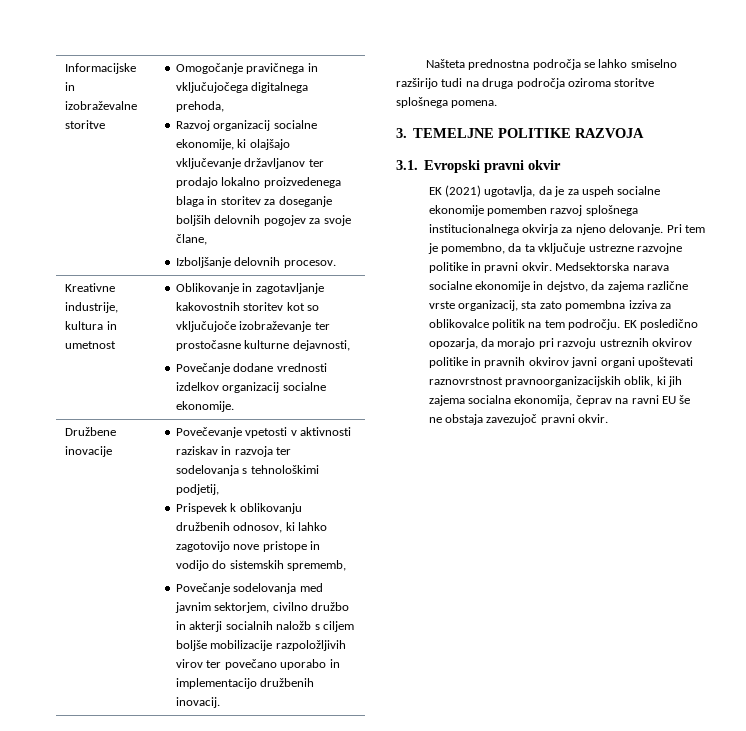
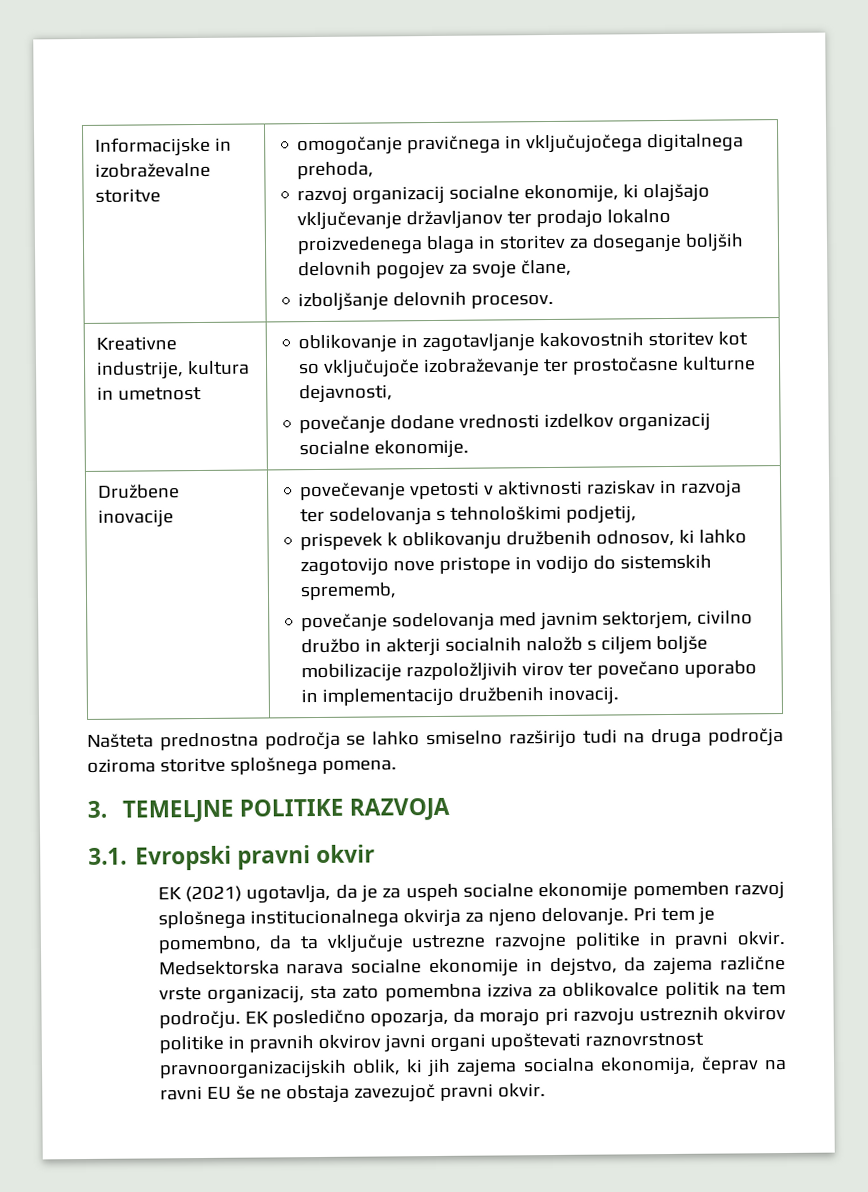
[176,63,244,74] Omogočanje -> [297,136,404,156] omogočanje
[176,120,211,131] Razvoj -> [297,186,349,206] razvoj
[176,257,232,268] Izboljšanje -> [298,292,390,312] izboljšanje
[176,283,240,294] Oblikovanje -> [298,334,398,354] oblikovanje
[176,363,231,374] Povečanje -> [299,415,387,435] povečanje
[176,427,243,438] Povečevanje -> [300,482,407,502] povečevanje
[176,503,228,514] Prispevek -> [300,532,384,551] prispevek
[176,583,231,594] Povečanje -> [301,613,389,633] povečanje

